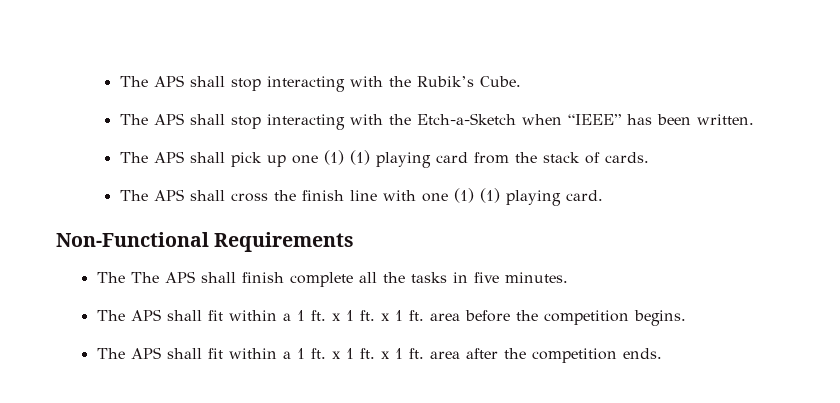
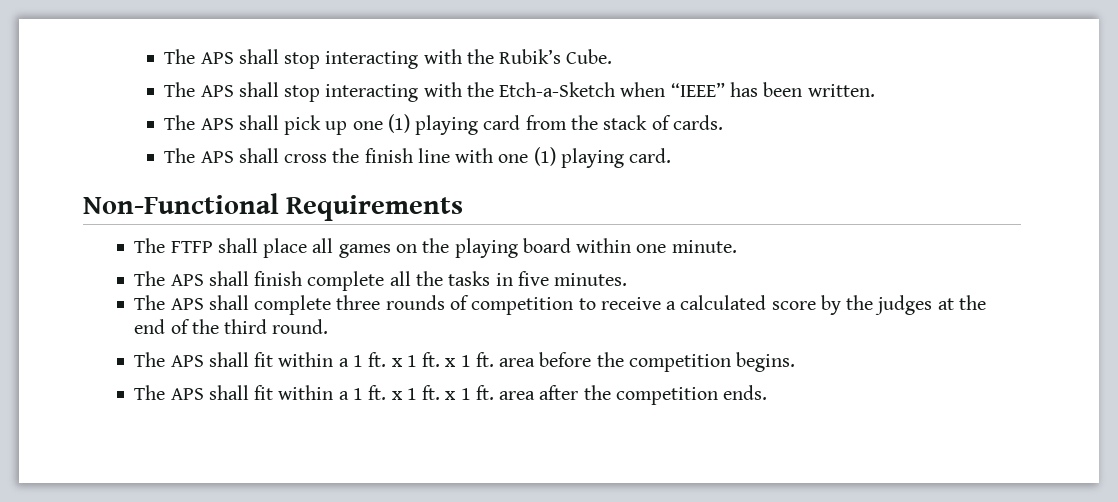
[349,150,370,165] (1) -> (410, 123) none
[479,188,500,203] (1) -> (556, 156) none
(125, 277) none -> [170,238,737,258] FTFP shall place all games on the playing board within one minute. //
(568, 277) none -> [134,295,986,315] [134,319,329,334] // The APS shall complete three rounds of competition to receive a calculated score by the judges at the end of the third round.

